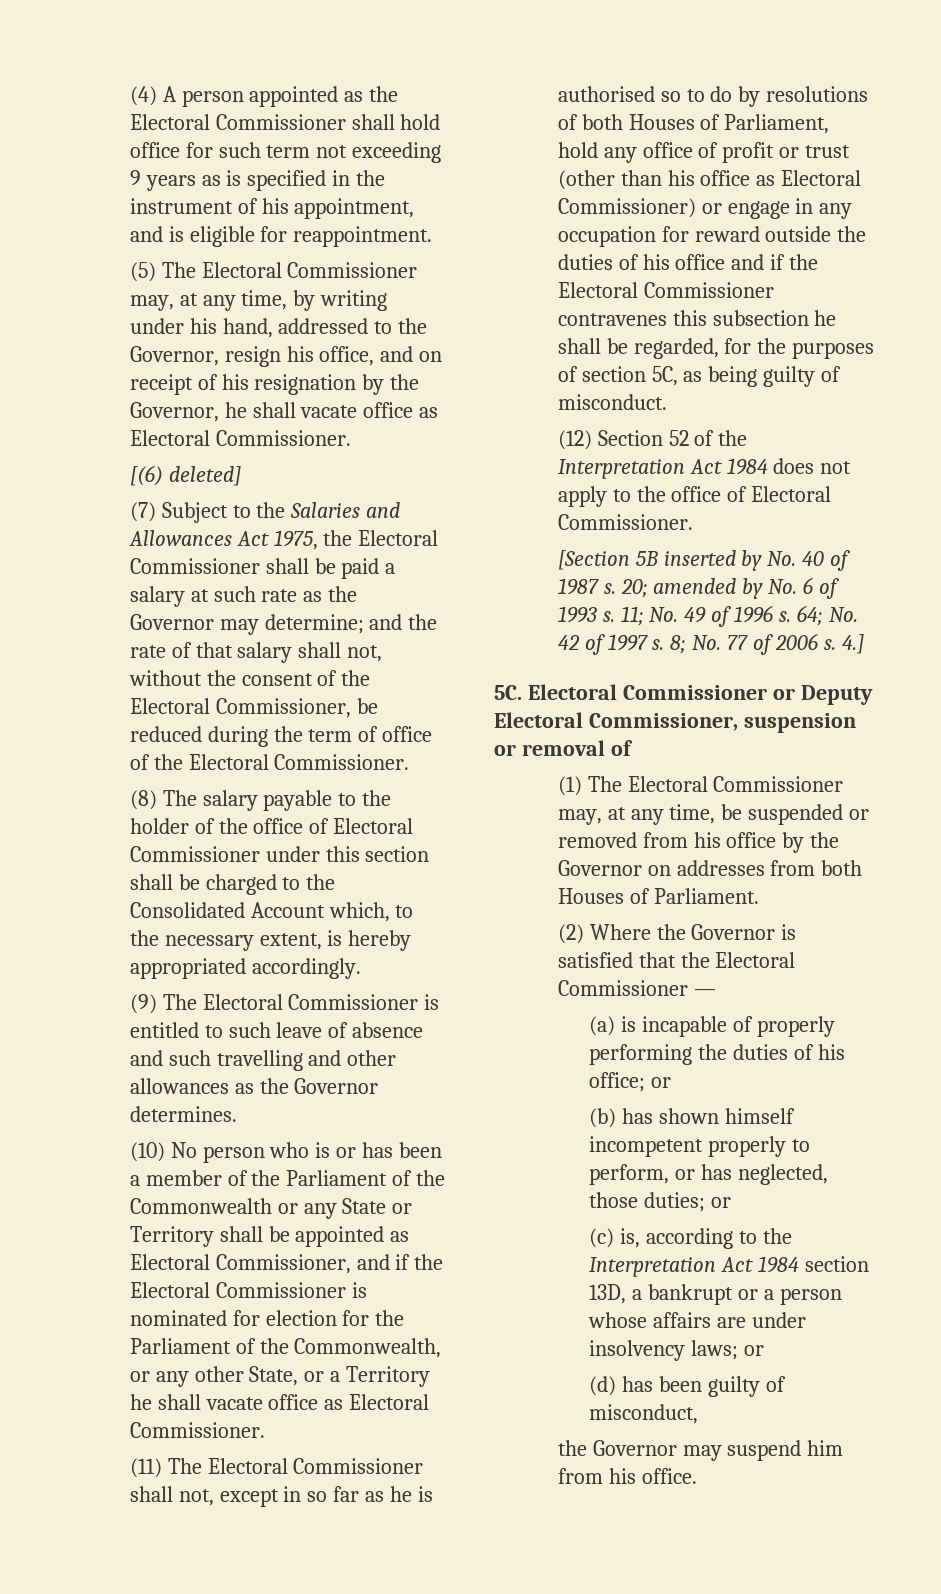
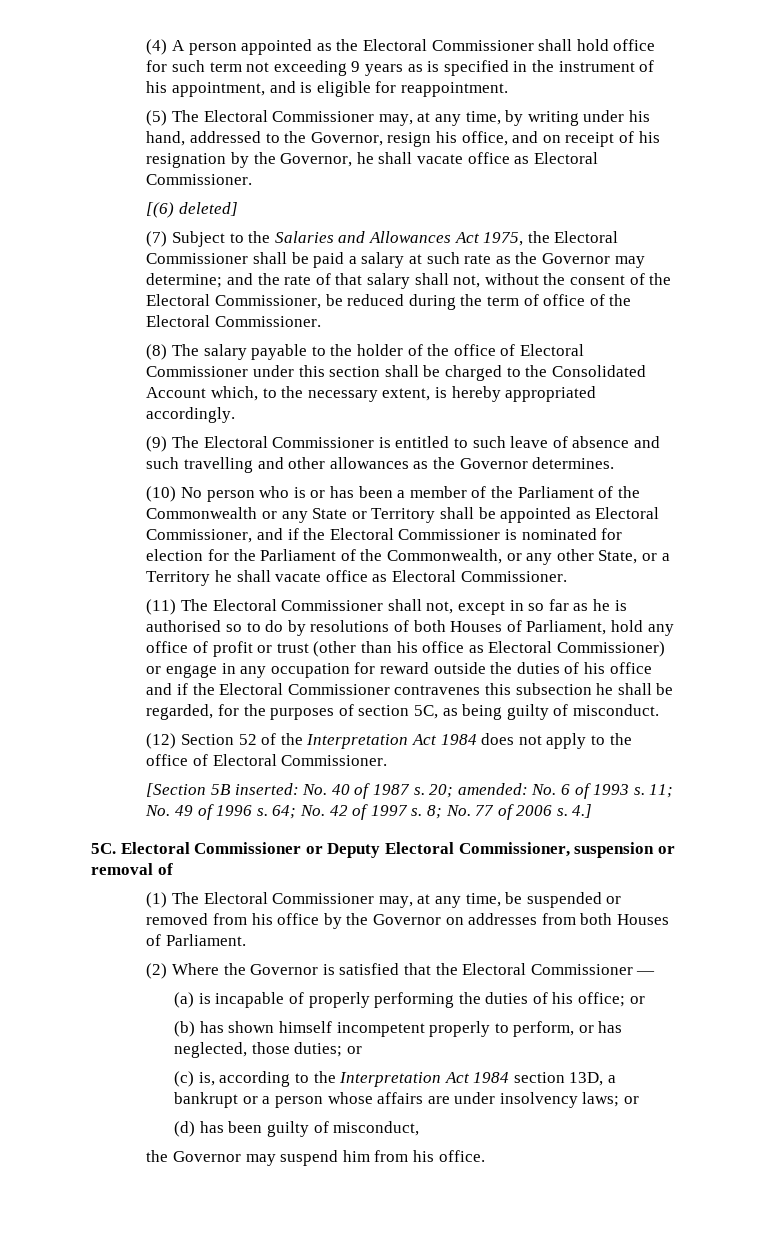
[663,550,763,571] inserted by -> [234,783,299,795] inserted:
[653,578,764,599] amended by -> [457,783,528,795] amended:

